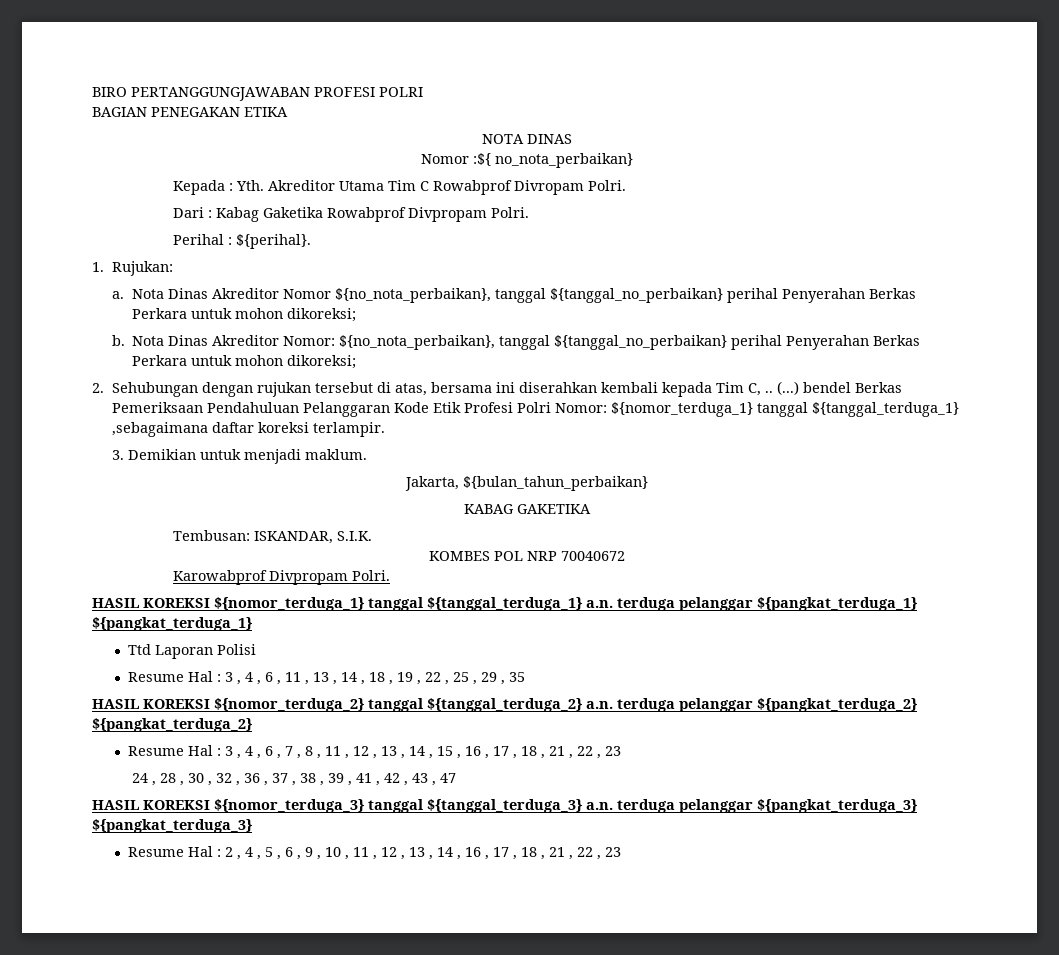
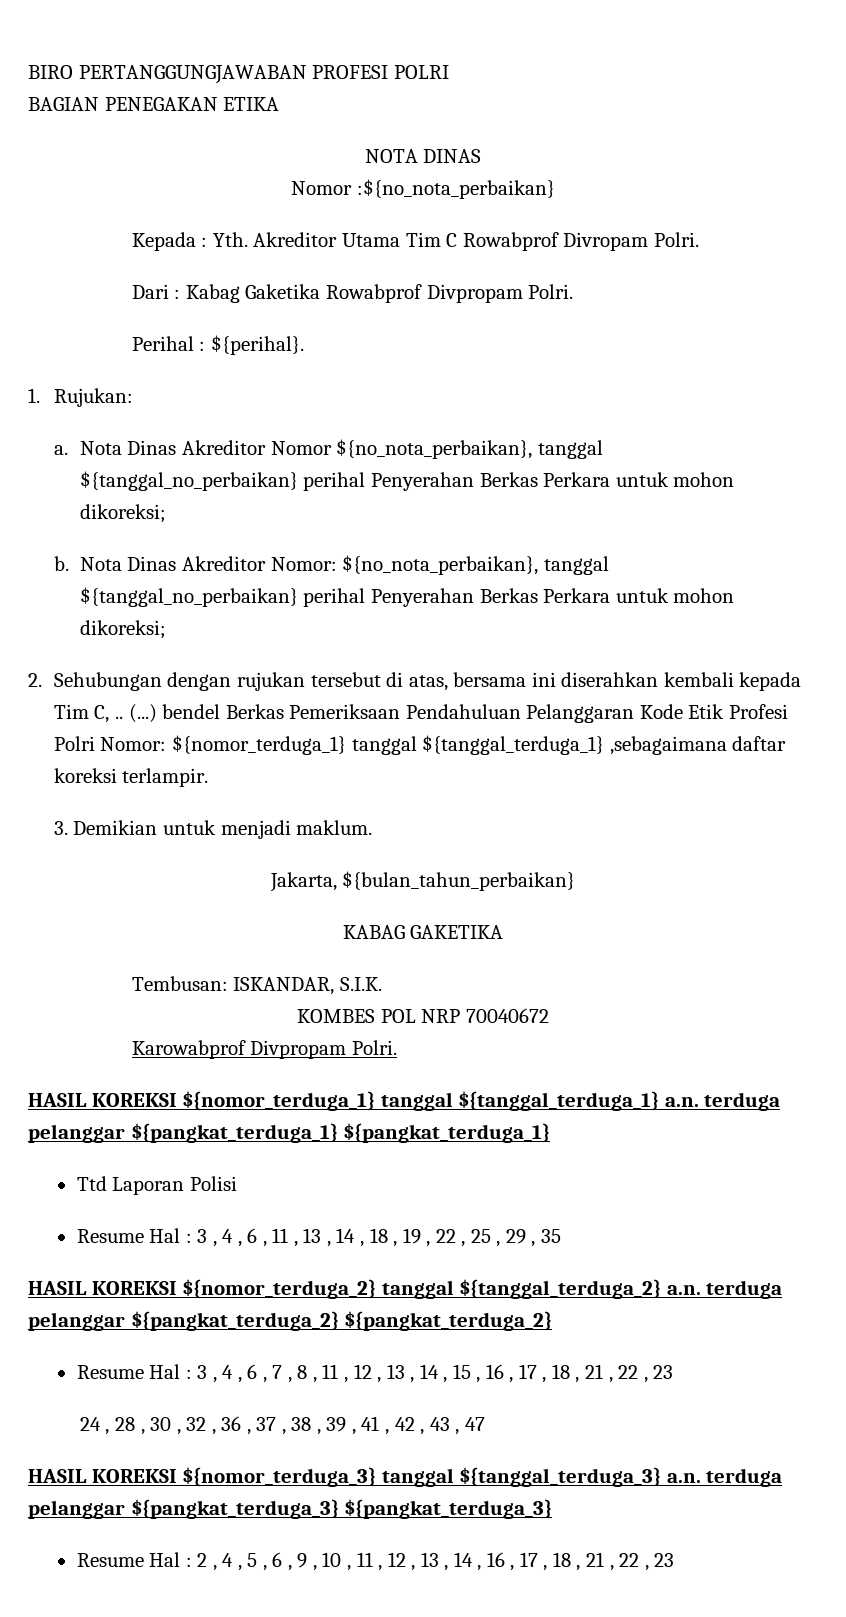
[472,153,633,168] :${ no_nota_perbaikan} -> [356,179,555,199] :${no_nota_perbaikan}

